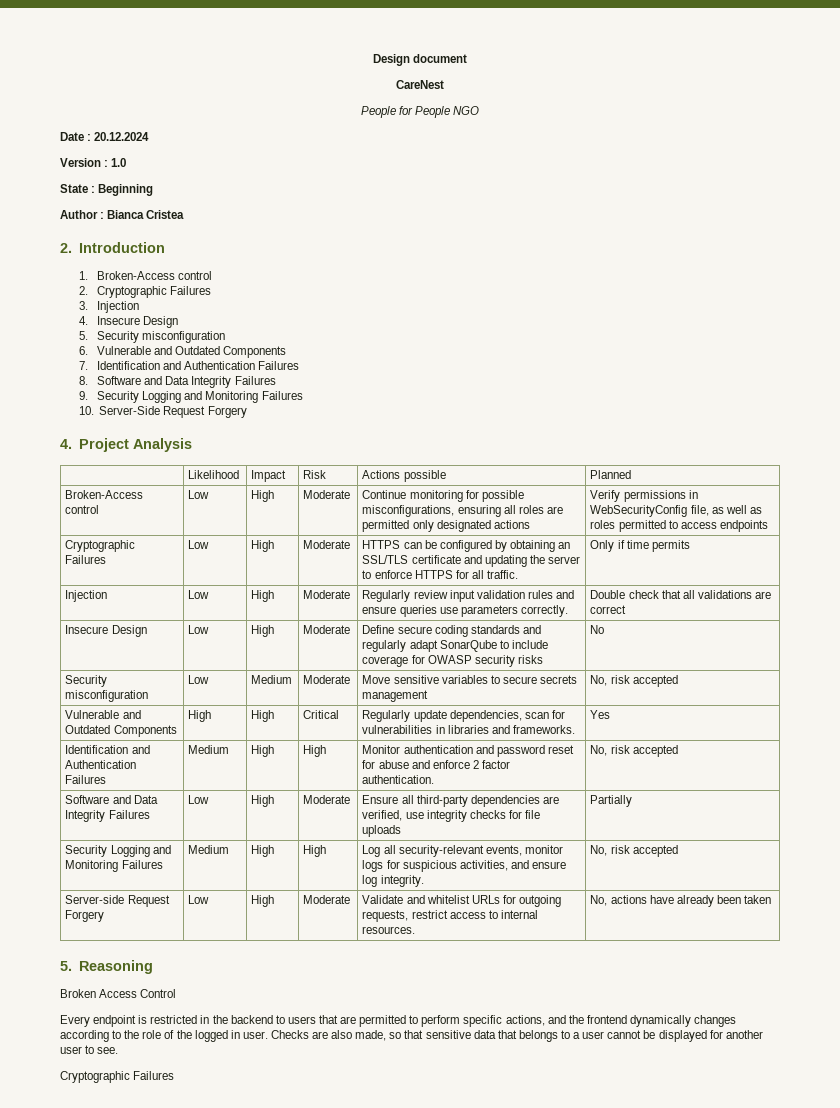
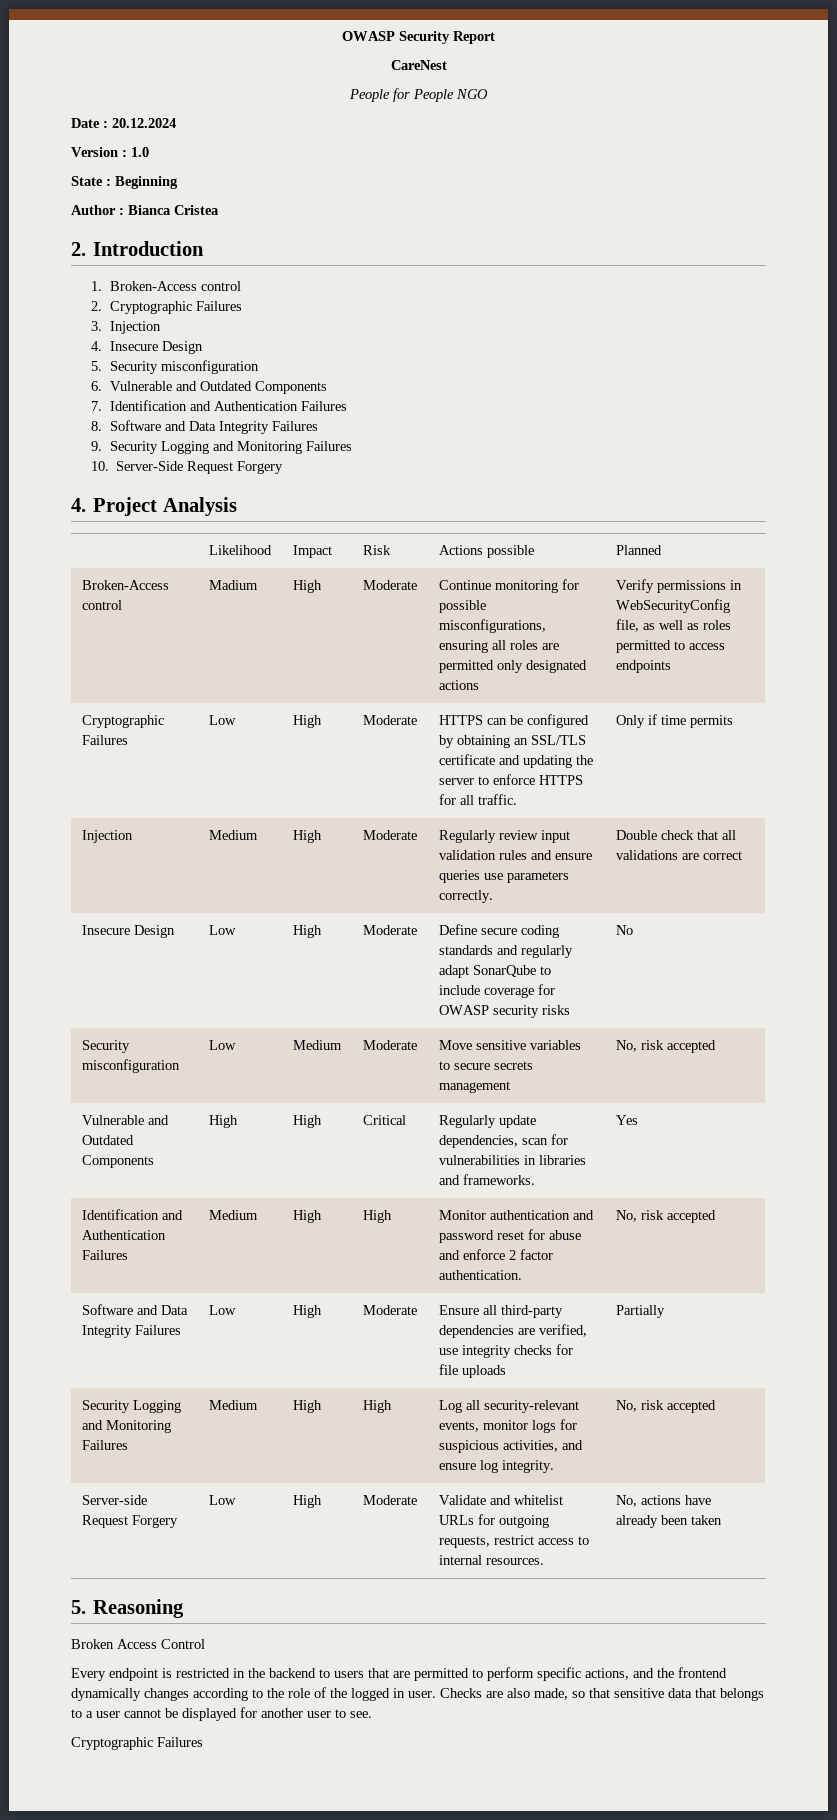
[372,54,468,66] Design document -> [342,31,495,44] OWASP Security Report
[188,490,210,499] Low -> [208,580,258,590] Madium
[188,590,210,599] Low -> [208,830,258,840] Medium

